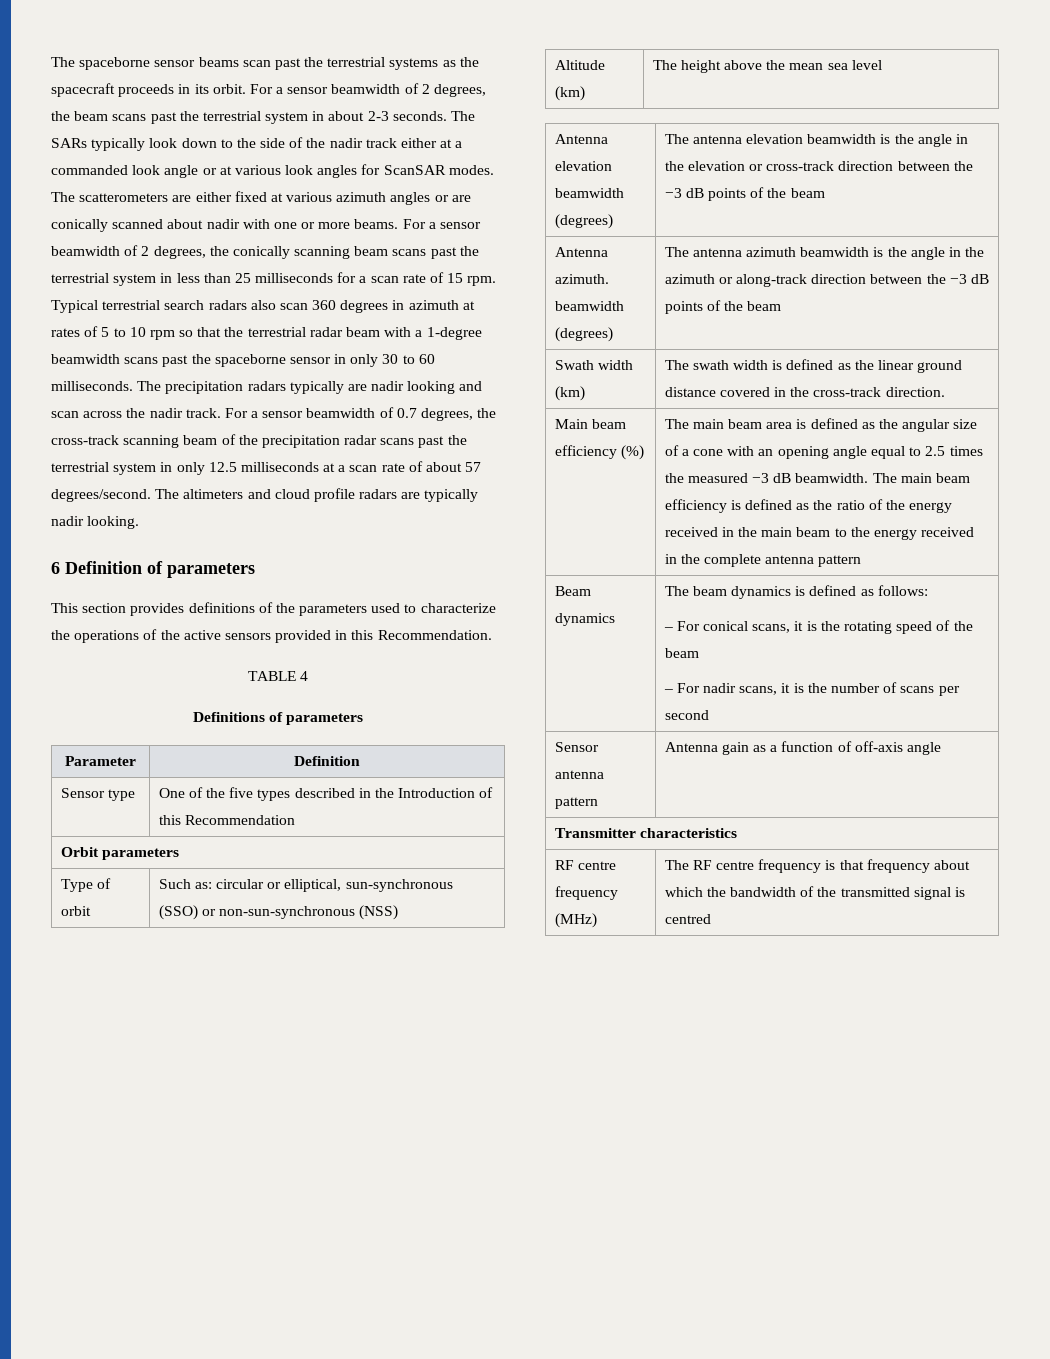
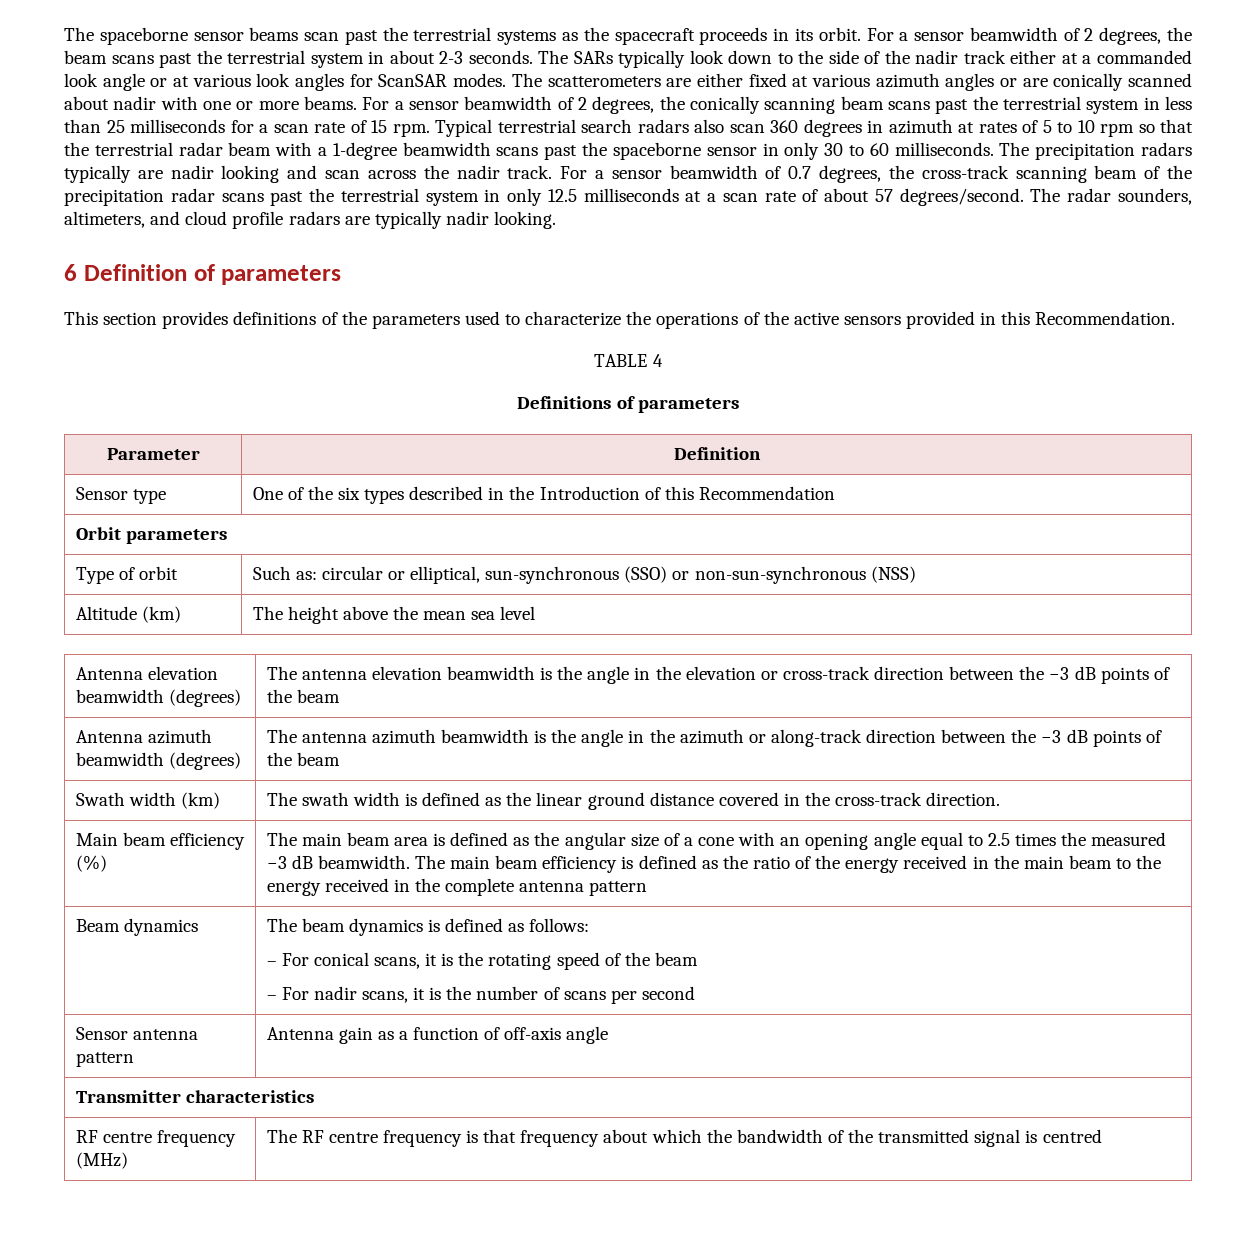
[183,489,244,499] altimeters -> [1067,188,1193,205] [64,211,145,228] radar sounders, altimeters,
[229,787,254,798] five -> [337,487,360,500] six
[554,274,609,284] azimuth. -> [147,729,212,744] azimuth

